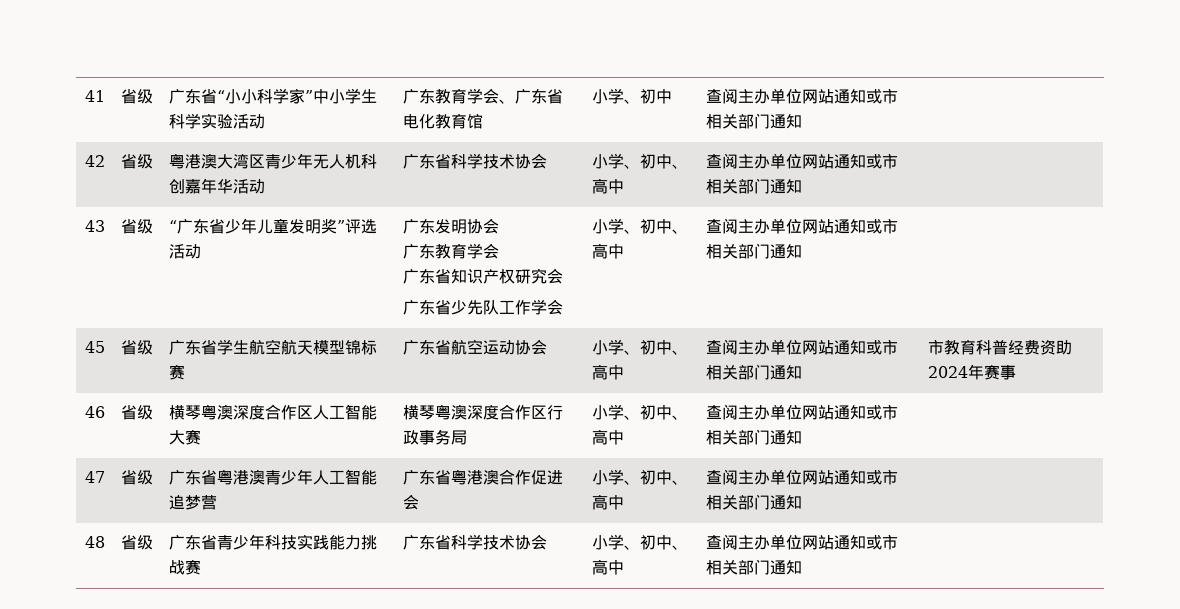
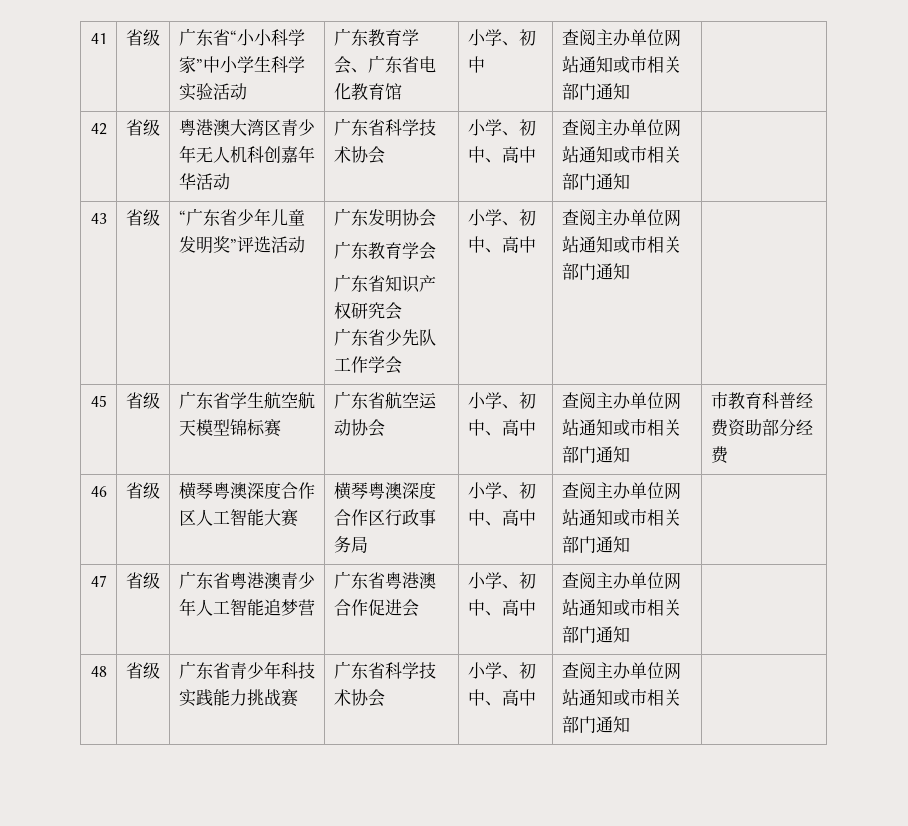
[927,364,1016,380] 2024年赛事 -> [761,419,813,436] [710,446,729,464] 部分经费

